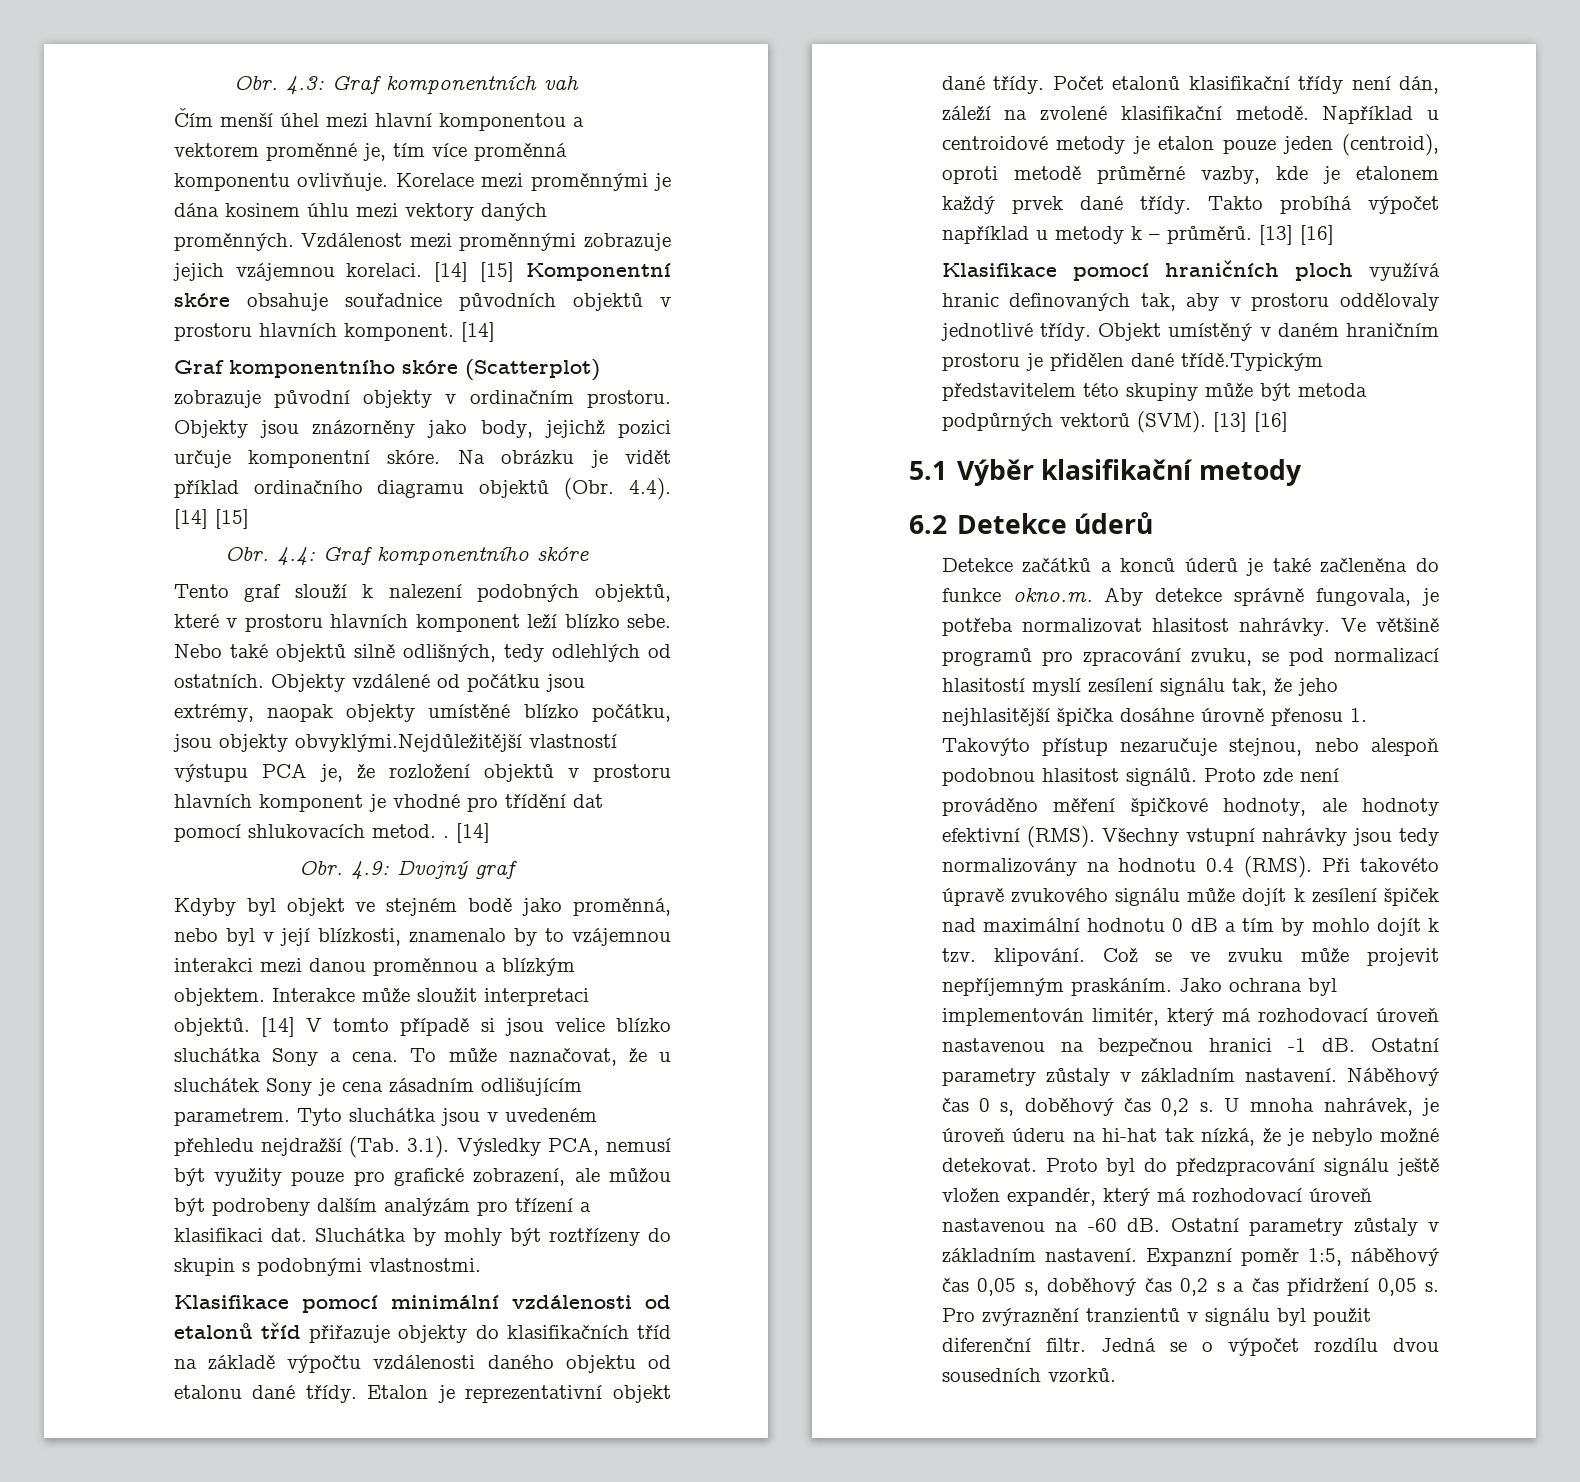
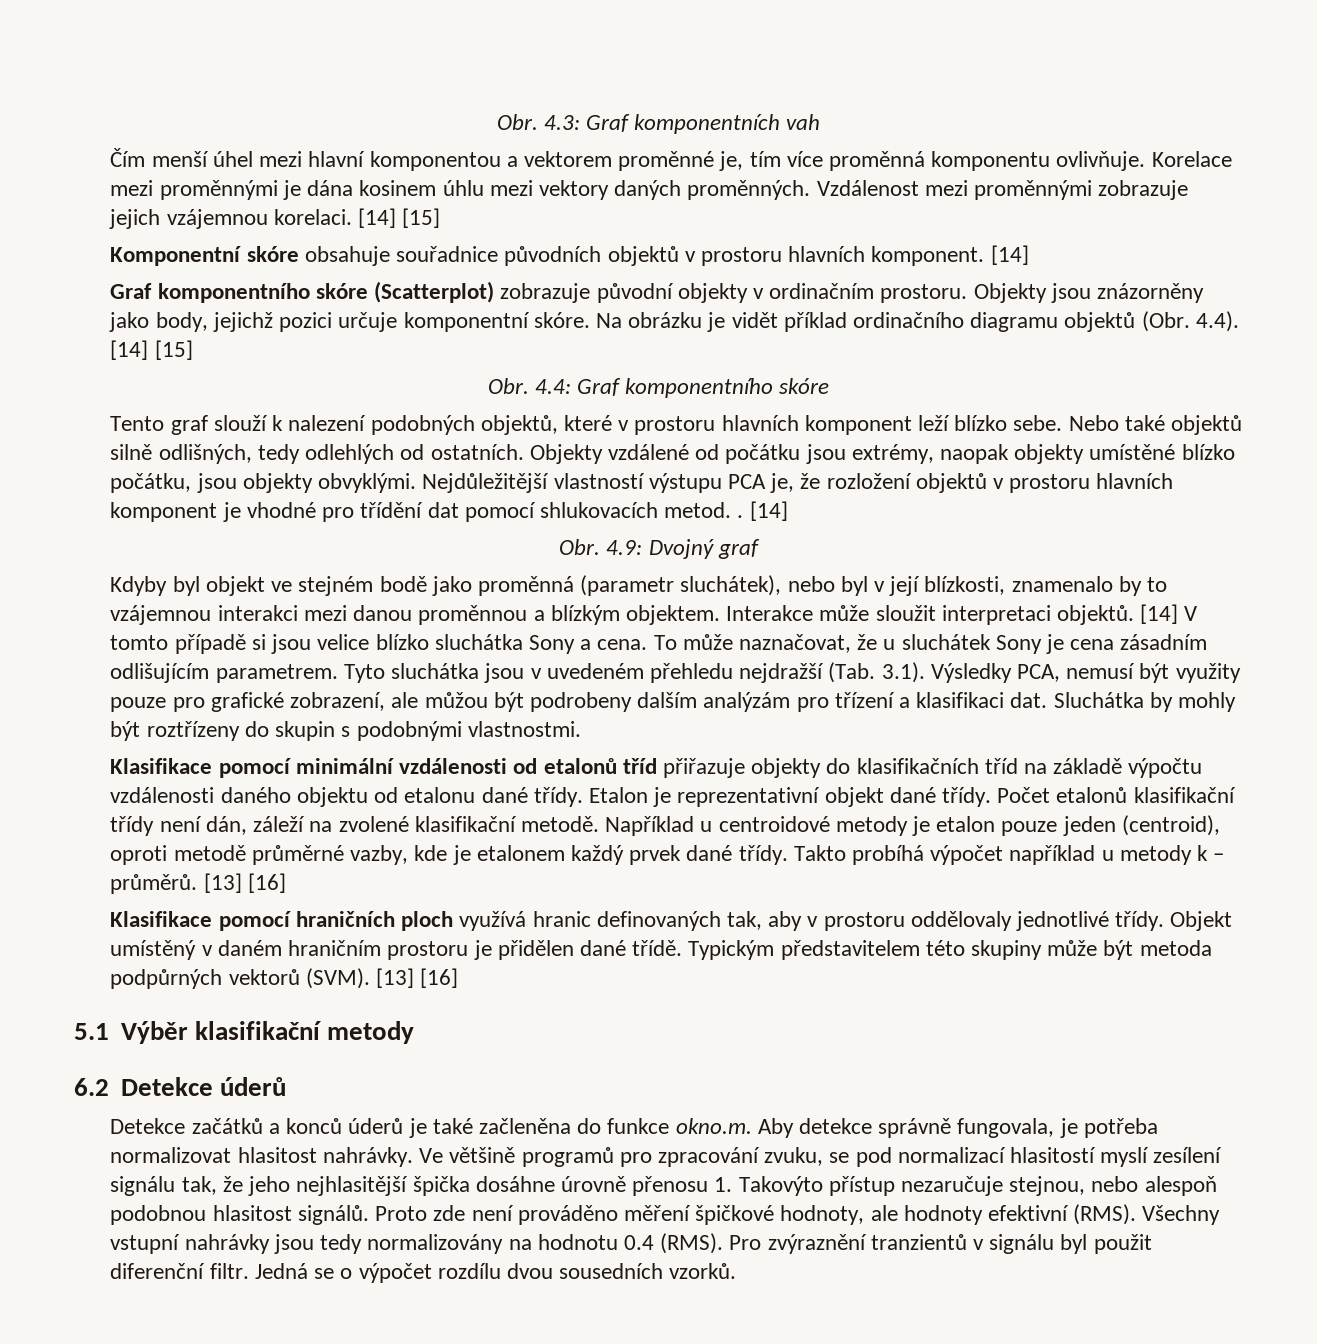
(515, 272) none -> (441, 218) //
[294,734,522,752] obvyklými.Nejdůležitější -> [318,473,550,493] obvyklými. Nejdůležitější
[573,898,671,916] proměnná, -> [477,575,782,596] proměnná (parametr sluchátek),
[1180,353,1323,371] třídě.Typickým -> [632,940,775,960] třídě. Typickým
[1322,858,1439,872] [941,888,1439,906] [941,918,1439,936] [941,948,1439,966] [941,978,1337,996] [941,1008,1439,1026] [941,1038,1439,1056] [941,1068,1439,1086] [941,1098,1439,1116] [941,1128,1439,1146] [941,1158,1439,1176] [941,1188,1372,1206] [941,1218,1439,1236] [941,1248,1439,1266] [941,1278,1439,1296] Při takovéto úpravě zvukového signálu může dojít k zesílení špiček nad maximální hodnotu 0 dB a tím by mohlo dojít k tzv. klipování. Což se ve zvuku může projevit nepříjemným praskáním. Jako ochrana byl implementován limitér, který má rozhodovací úroveň nastavenou na bezpečnou hranici -1 dB. Ostatní parametry zůstaly v základním nastavení. Náběhový čas 0 s, doběhový čas 0,2 s. U mnoha nahrávek, je úroveň úderu na hi-hat tak nízká, že je nebylo možné detekovat. Proto byl do předzpracování signálu ještě vložen expandér, který má rozhodovací úroveň nastavenou na -60 dB. Ostatní parametry zůstaly v základním nastavení. Expanzní poměr 1:5, náběhový čas 0,05 s, doběhový čas 0,2 s a čas přidržení 0,05 s. -> (724, 1243) none

